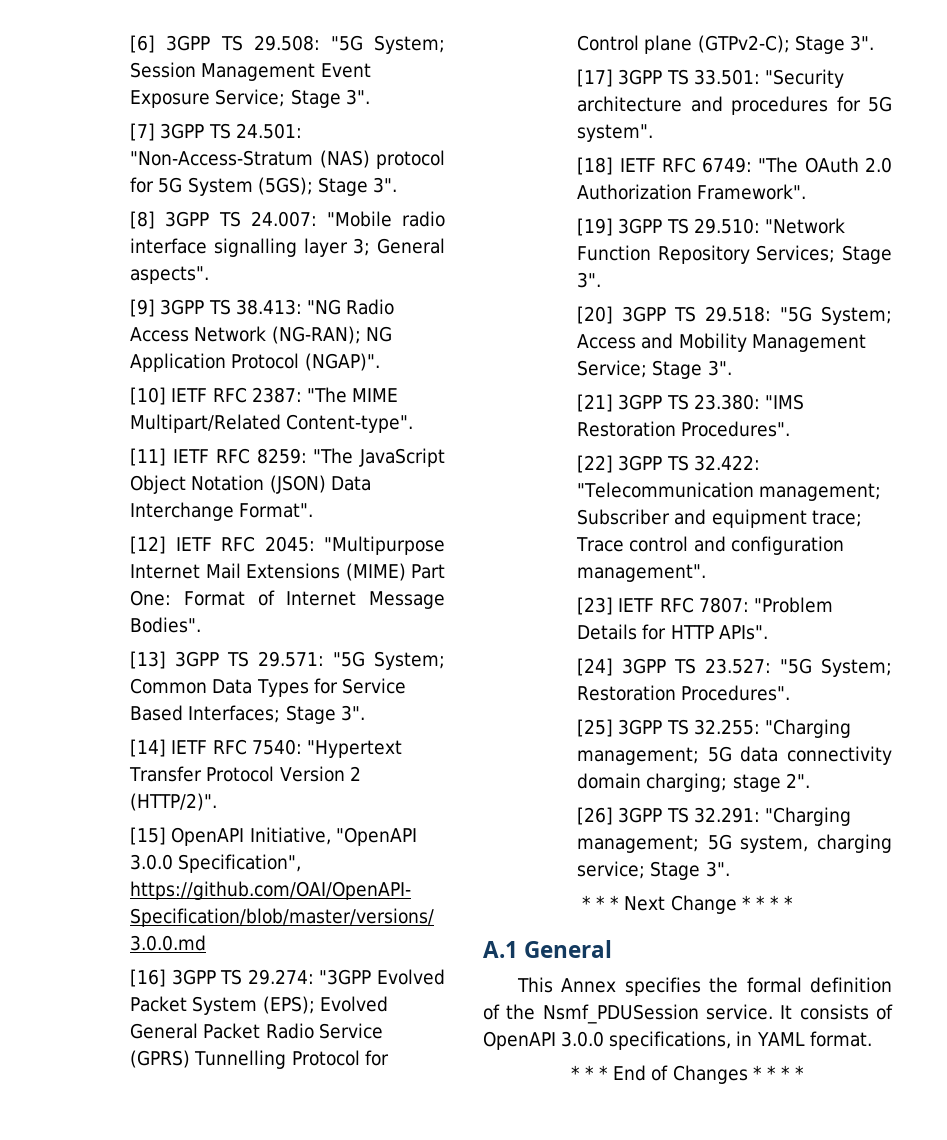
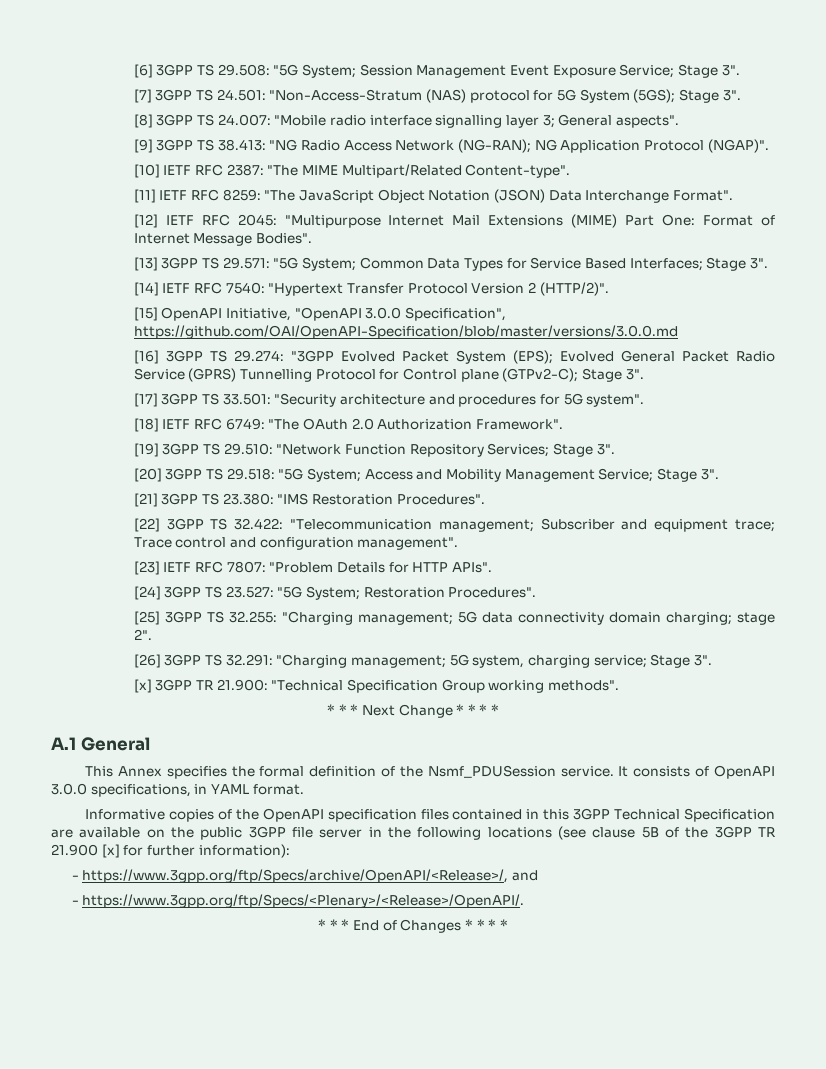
(730, 869) none -> [133,679,619,693] // [x] 3GPP TR 21.900: "Technical Specification Group working methods".
(872, 1039) none -> [84,808,776,822] [51,826,777,840] [51,844,290,858] [71,869,538,883] [71,894,525,908] // Informative copies of the OpenAPI specification files contained in this 3GPP Technical Specification are available on the public 3GPP file server in the following locations (see clause 5B of the 3GPP TR 21.900 [x] for further information): // - https://www.3gpp.org/ftp/Specs/archive/OpenAPI/<Release>/, and // - https://www.3gpp.org/ftp/Specs/<Plenary>/<Release>/OpenAPI/.

